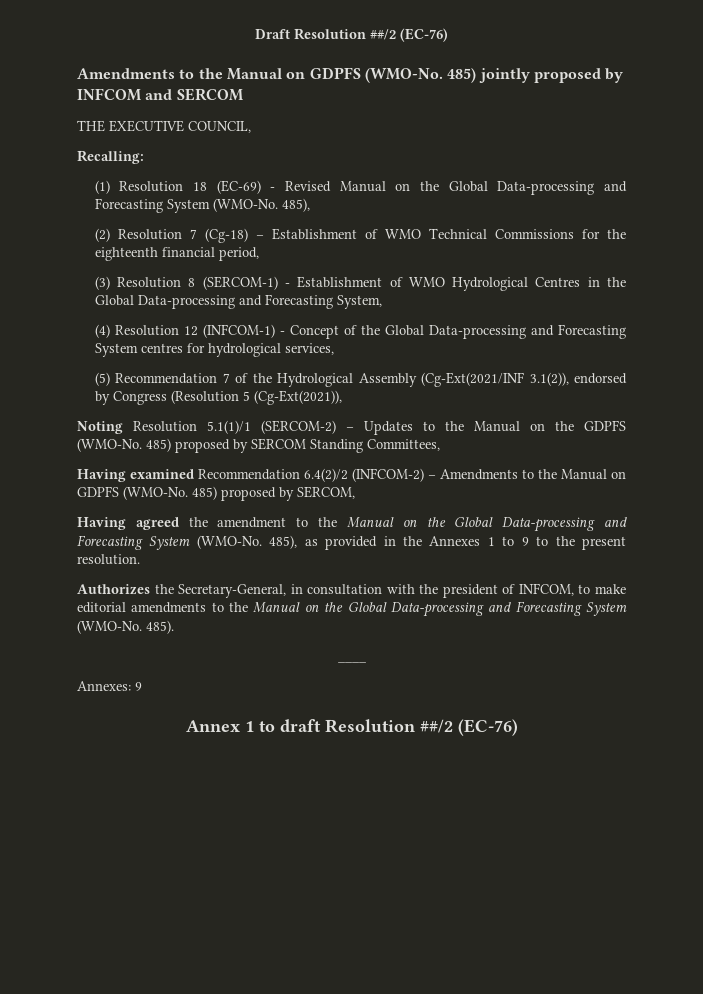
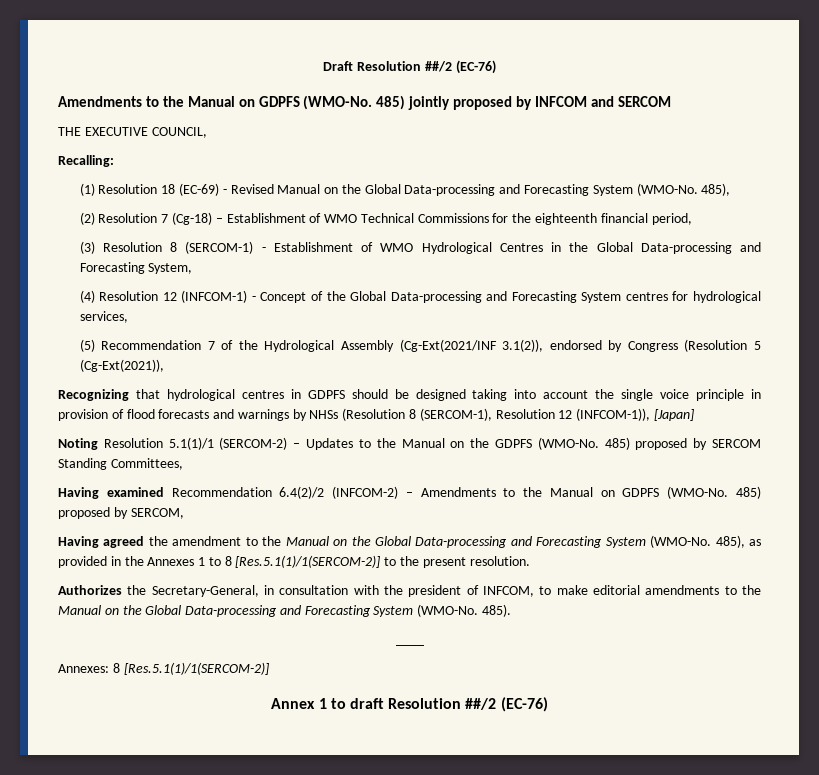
(342, 397) none -> [58,389,761,401] [58,408,694,421] // Recognizing that hydrological centres in GDPFS should be designed taking into account the single voice principle in provision of flood forecasts and warnings by NHSs (Resolution 8 (SERCOM-1), Resolution 12 (INFCOM-1)), [Japan]
[521,537,529,546] 9 -> [224,555,381,568] 8 [Res.5.1(1)/1(SERCOM-2)]
[135,682,142,691] 9 -> [112,662,269,675] 8 [Res.5.1(1)/1(SERCOM-2)]

